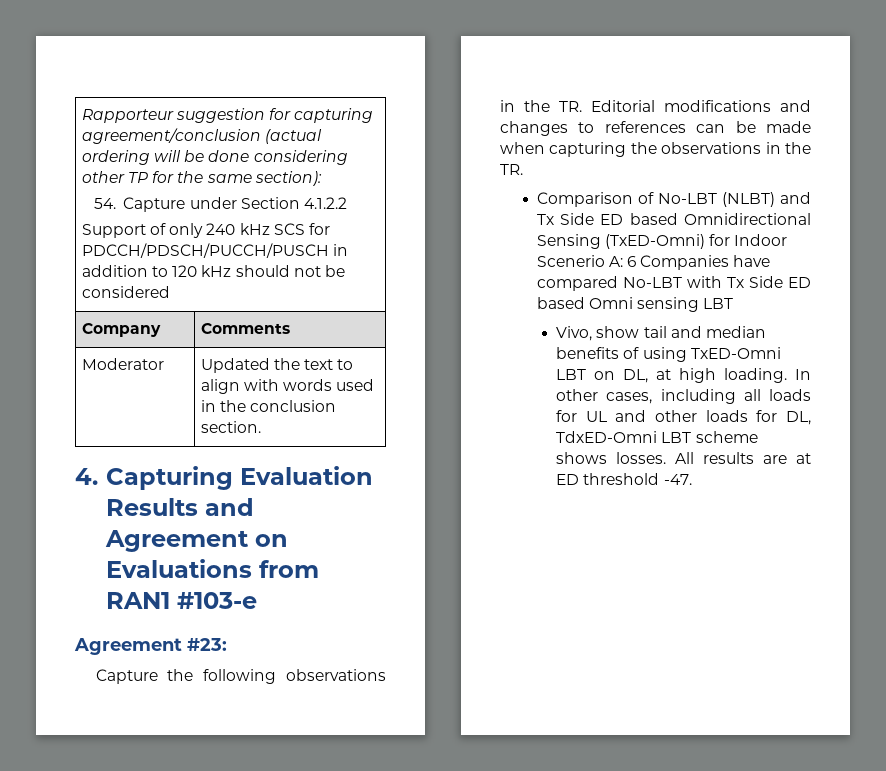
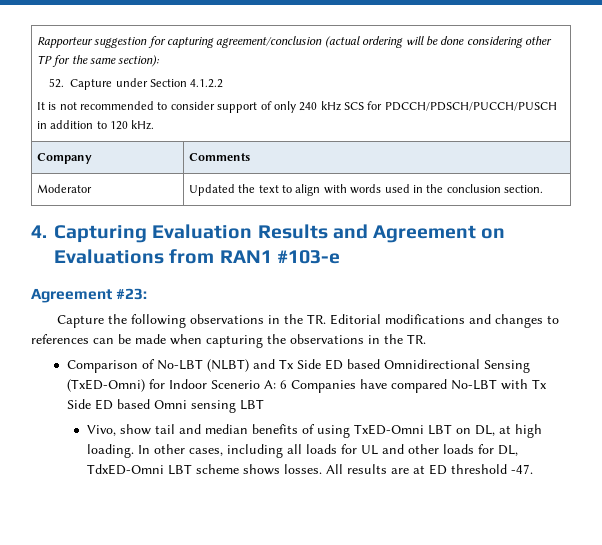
[93,198,116,209] 54. -> [49,78,65,88] 52.
[81,224,146,238] Support -> [36,101,258,113] It is not recommended to consider support
[201,265,346,277] [81,286,170,298] kHz should not be considered -> [131,120,155,130] kHz.

